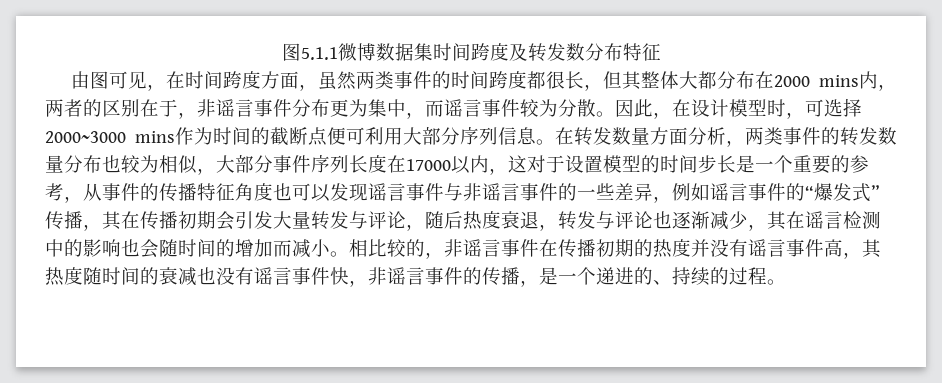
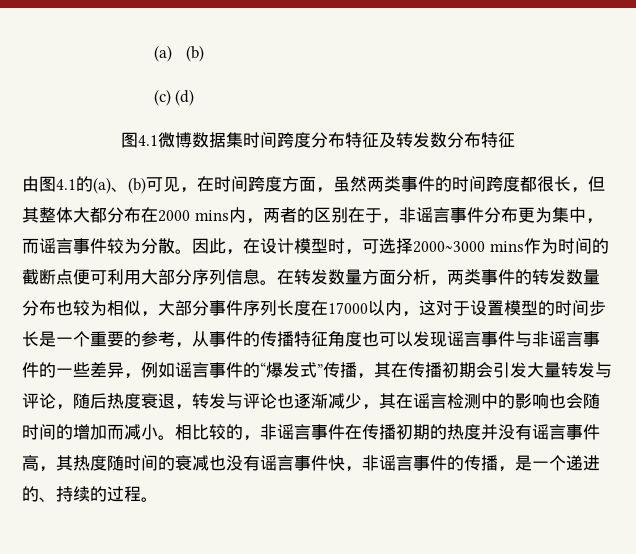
[281,43,338,61] 图5.1.1 -> [153,45,205,62] [153,89,195,106] [121,132,158,148] (a) (b) // (c) (d) // 图4.1
(509, 52) none -> [311,132,379,148] 分布特征
(109, 80) none -> [56,176,146,194] 4.1的(a)、(b)

